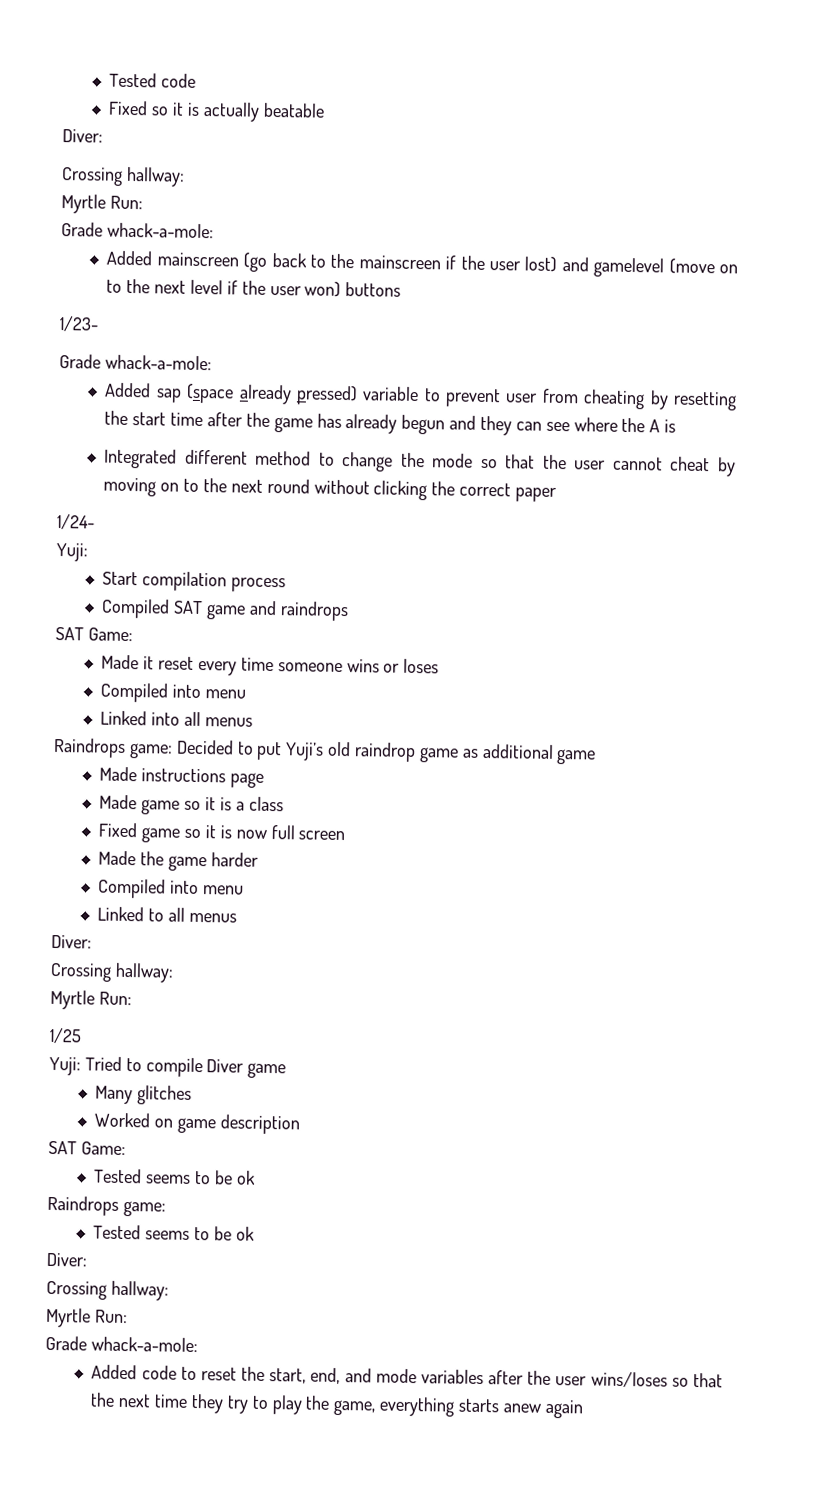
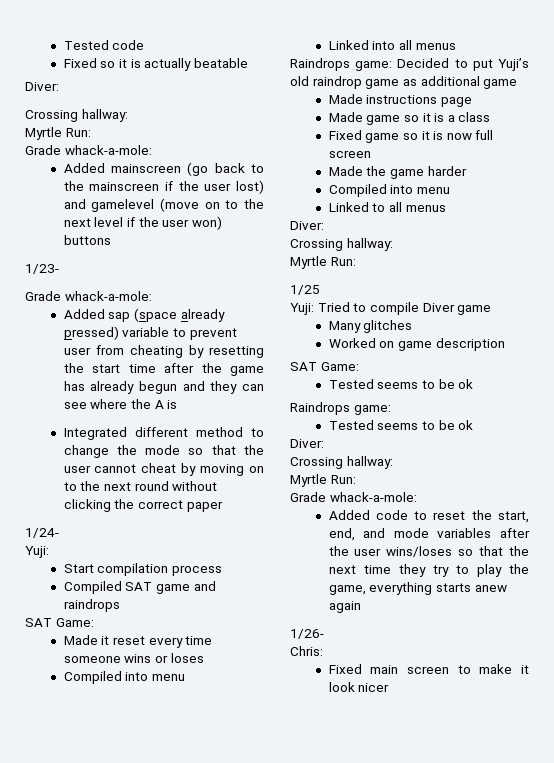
(583, 1409) none -> [290,629,324,639] [290,646,323,656] [328,664,529,674] [328,682,390,692] // 1/26- // Chris: // Fixed main screen to make it look nicer

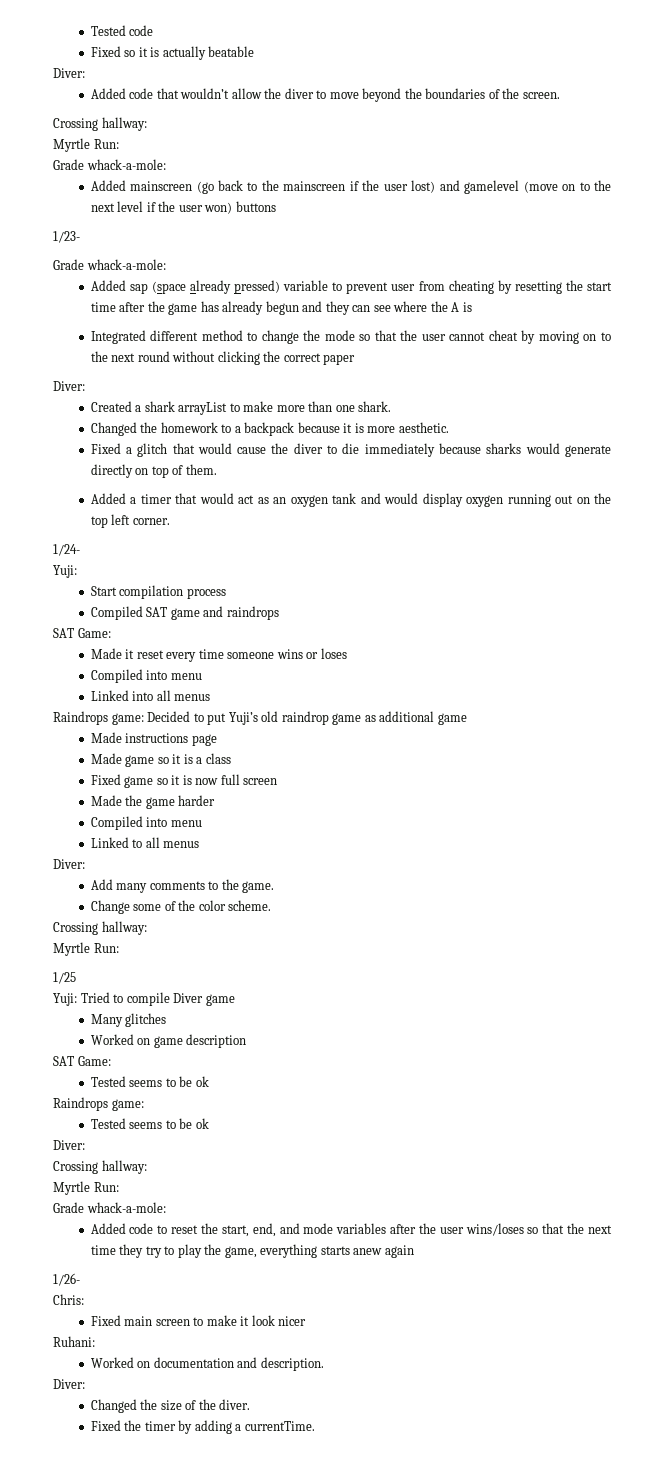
(59, 86) none -> [90,88,560,102] // Added code that wouldn’t allow the diver to move beyond the boundaries of the screen.
(223, 506) none -> [53,381,85,391] [90,401,392,415] [90,422,449,436] [90,443,611,457] [90,464,217,478] [90,493,612,507] [90,514,170,528] // Diver: // Created a shark arrayList to make more than one shark. // Changed the homework to a backpack because it is more aesthetic. // Fixed a glitch that would cause the diver to die immediately because sharks would generate directly on top of them. // Added a timer that would act as an oxygen tank and would display oxygen running out on the top left corner.
(324, 225) none -> [90,879,275,893] [90,900,272,914] // Add many comments to the game. // Change some of the color scheme.
(390, 687) none -> [53,1336,95,1347] [90,1357,324,1371] [53,1379,85,1389] [90,1399,251,1413] [90,1420,315,1434] // Ruhani: // Worked on documentation and description. // Diver: // Changed the size of the diver. // Fixed the timer by adding a currentTime.

